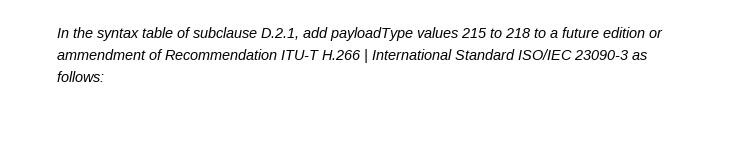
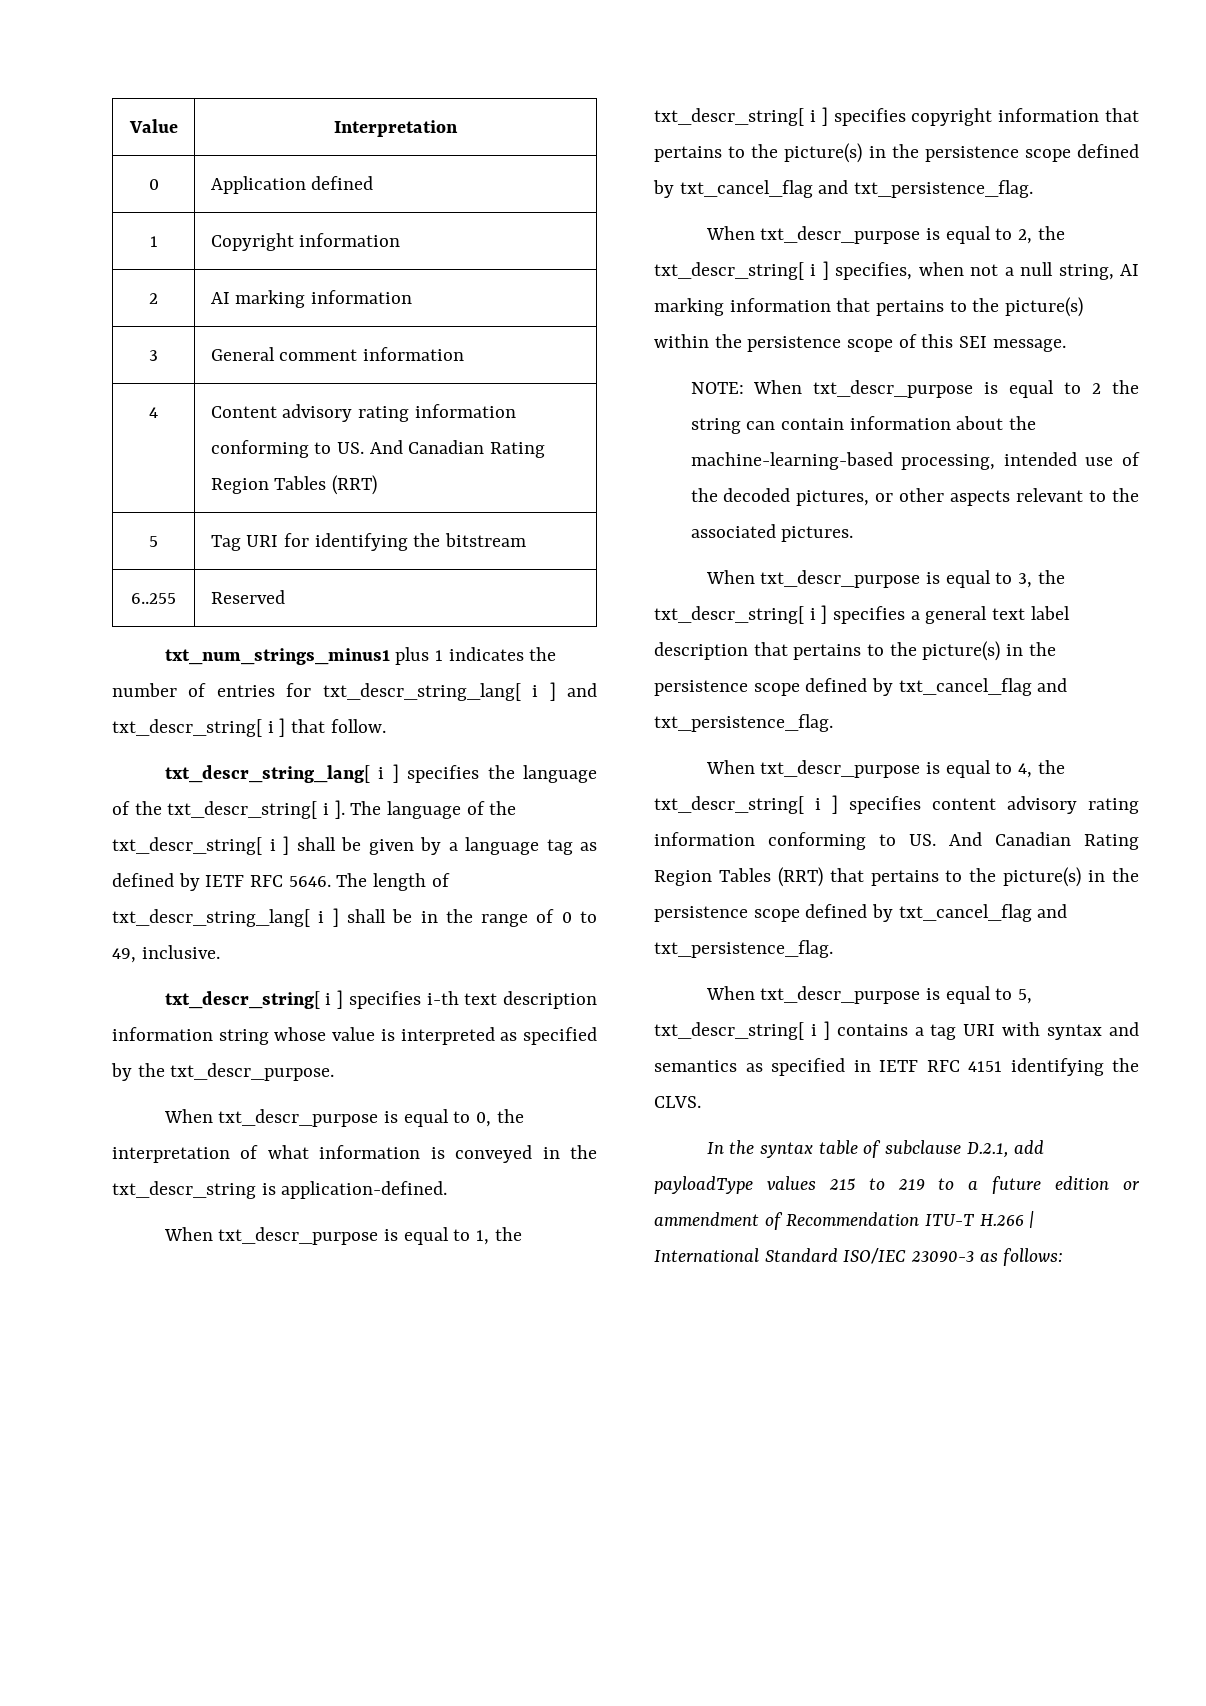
(57, 33) none -> [128,119,178,133] [334,120,458,137] [148,179,159,190] [210,176,374,194] [149,236,158,247] [210,233,401,251] [149,293,158,304] [210,290,412,308] [149,350,158,361] [210,347,464,361] [149,407,158,418] [210,404,516,422] [210,440,545,458] [210,475,377,495] [149,536,158,547] [210,533,526,551] [131,593,176,604] [210,590,285,604] [164,647,557,665] [112,682,597,701] [112,718,386,737] [164,764,597,783] [112,800,517,819] [112,836,597,855] [112,873,450,891] [112,908,598,927] [112,945,220,963] [164,990,597,1009] [112,1027,597,1045] [111,1063,335,1081] [163,1109,524,1127] [112,1145,597,1163] [112,1181,448,1199] [163,1227,522,1245] [654,107,1139,126] [654,143,1139,163] [653,180,1034,198] [705,226,1065,244] [654,261,1139,280] [654,297,1084,317] [654,334,1066,352] [690,380,1139,398] [690,416,1036,434] [690,452,1140,470] [690,488,1139,506] [690,524,854,542] [705,570,1065,588] [654,605,1070,624] [654,641,1056,661] [654,678,1068,696] [654,714,833,732] [705,760,1065,778] [654,795,1139,814] [654,832,1139,850] [654,867,1139,887] [654,904,1068,922] [654,940,833,958] [705,986,1033,1004] [654,1021,1139,1040] [654,1058,1139,1076] [654,1096,701,1108] Value | Interpretation // 0 | Application defined // 1 | Copyright information // 2 | AI marking information // 3 | General comment information // 4 | Content advisory rating information conforming to US. And Canadian Rating Region Tables (RRT) // 5 | Tag URI for identifying the bitstream // 6..255 | Reserved // txt_num_strings_minus1 plus 1 indicates the number of entries for txt_descr_string_lang[ i ] and txt_descr_string[ i ] that follow. // txt_descr_string_lang[ i ] specifies the language of the txt_descr_string[ i ]. The language of the txt_descr_string[ i ] shall be given by a language tag as defined by IETF RFC 5646. The length of txt_descr_string_lang[ i ] shall be in the range of 0 to 49, inclusive. // txt_descr_string[ i ] specifies i-th text description information string whose value is interpreted as specified by the txt_descr_purpose. // When txt_descr_purpose is equal to 0, the interpretation of what information is conveyed in the txt_descr_string is application-defined. // When txt_descr_purpose is equal to 1, the txt_descr_string[ i ] specifies copyright information that pertains to the picture(s) in the persistence scope defined by txt_cancel_flag and txt_persistence_flag. // When txt_descr_purpose is equal to 2, the txt_descr_string[ i ] specifies, when not a null string, AI marking information that pertains to the picture(s) within the persistence scope of this SEI message. // NOTE: When txt_descr_purpose is equal to 2 the string can contain information about the machine-learning-based processing, intended use of the decoded pictures, or other aspects relevant to the associated pictures. // When txt_descr_purpose is equal to 3, the txt_descr_string[ i ] specifies a general text label description that pertains to the picture(s) in the persistence scope defined by txt_cancel_flag and txt_persistence_flag. // When txt_descr_purpose is equal to 4, the txt_descr_string[ i ] specifies content advisory rating information conforming to US. And Canadian Rating Region Tables (RRT) that pertains to the picture(s) in the persistence scope defined by txt_cancel_flag and txt_persistence_flag. // When txt_descr_purpose is equal to 5, txt_descr_string[ i ] contains a tag URI with syntax and semantics as specified in IETF RFC 4151 identifying the CLVS. //
[505,28,530,38] 218 -> [897,1179,925,1190] 219

